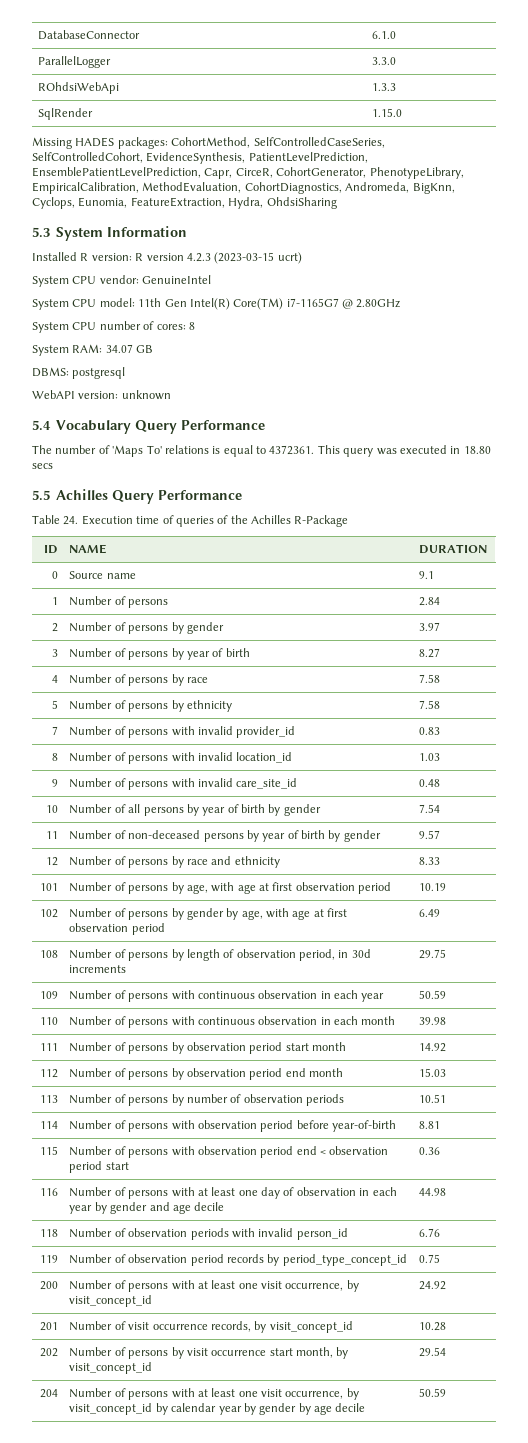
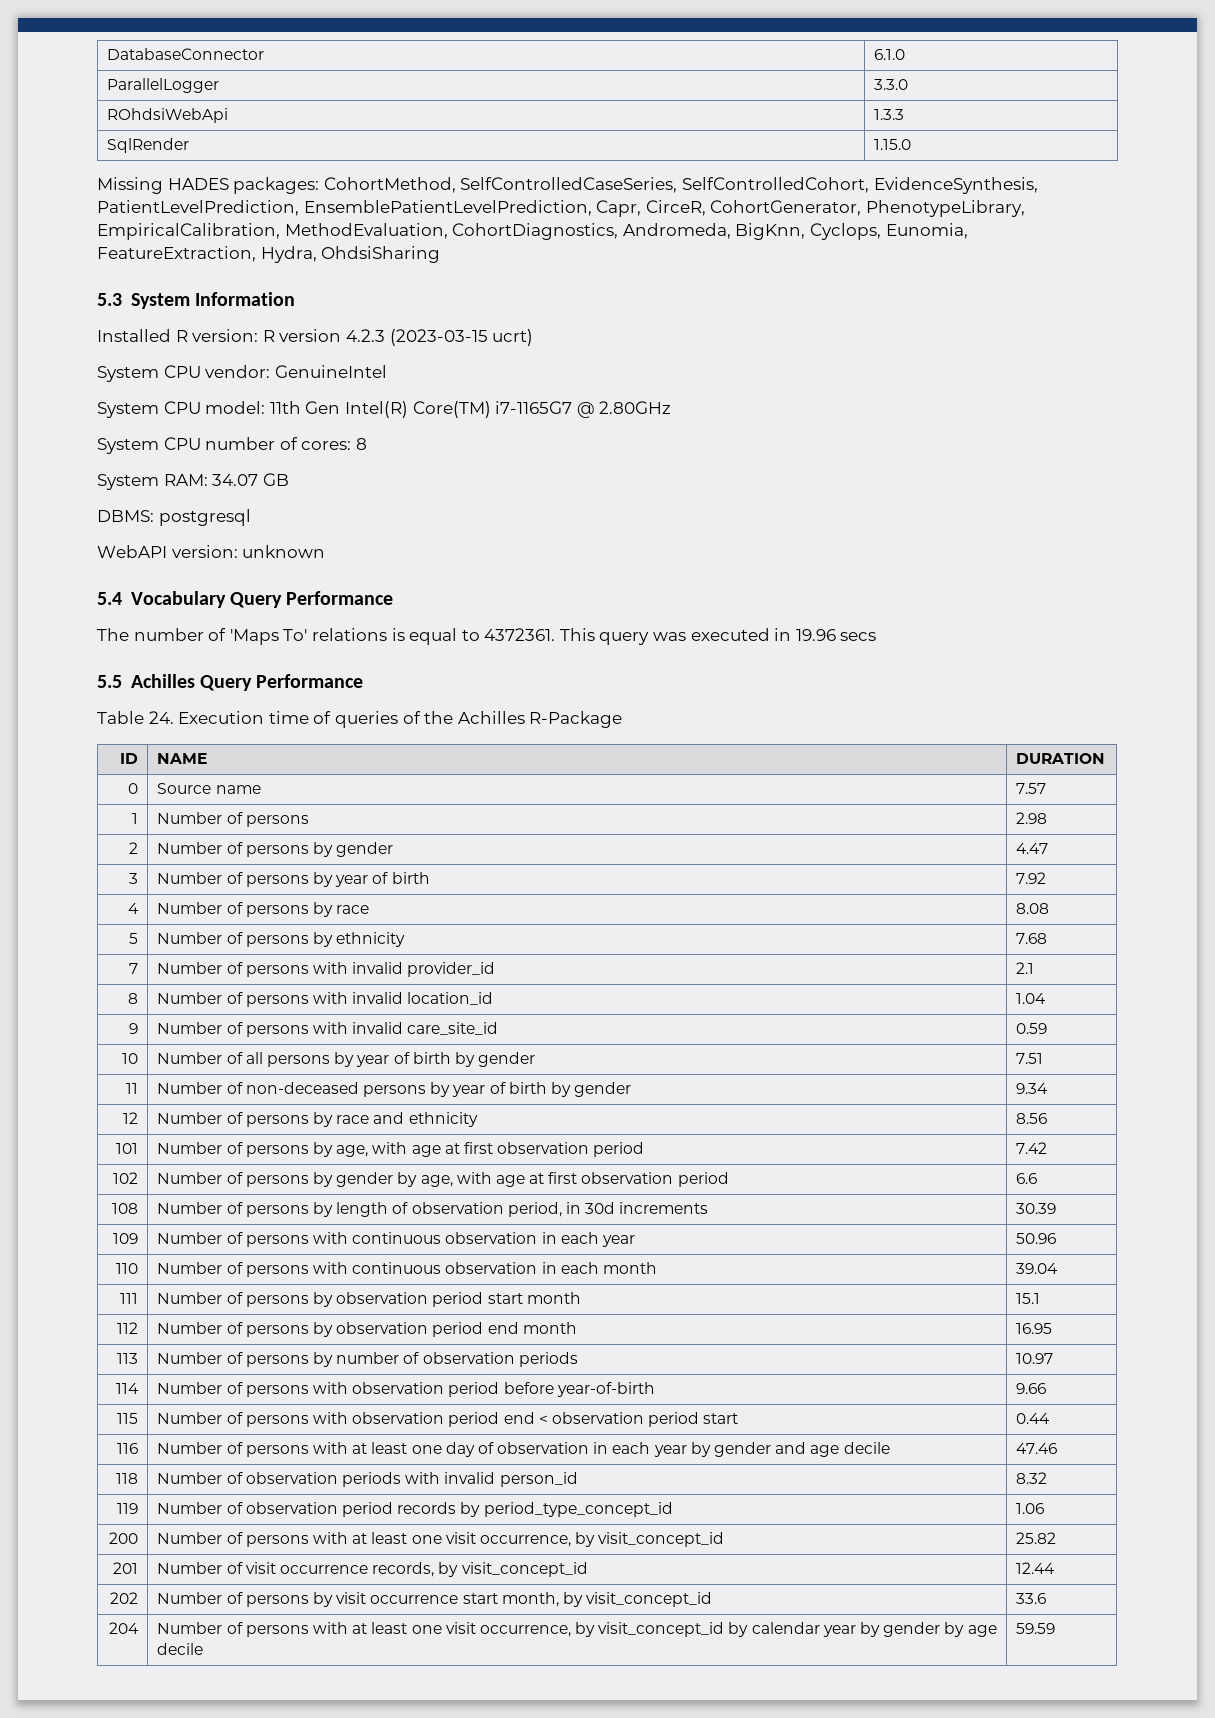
[463,446,491,454] 18.80 -> [795,629,836,641] 19.96
[419,571,435,579] 9.1 -> [1016,783,1047,794] 7.57
[419,597,441,606] 2.84 -> [1016,812,1048,824] 2.98
[419,622,441,631] 3.97 -> [1016,843,1049,854] 4.47
[419,648,441,658] 8.27 -> [1016,872,1047,884] 7.92
[419,674,441,683] 7.58 -> [1016,903,1050,914] 8.08
[419,700,441,709] 7.58 -> [1016,933,1048,944] 7.68
[419,727,441,735] 0.83 -> [1016,962,1035,974] 2.1
[419,753,441,761] 1.03 -> [1016,993,1047,1004] 1.04
[419,779,441,787] 0.48 -> [1016,1023,1048,1034] 0.59
[419,804,441,813] 7.54 -> [1016,1053,1044,1064] 7.51
[419,830,441,839] 9.57 -> [1016,1083,1049,1094] 9.34
[419,857,441,865] 8.33 -> [1016,1113,1048,1124] 8.56
[419,883,447,891] 10.19 -> [1016,1142,1048,1154] 7.42
[419,909,441,917] 6.49 -> [1016,1173,1038,1184] 6.6
[419,949,447,959] 29.75 -> [1016,1203,1057,1214] 30.39
[419,990,447,999] 50.59 -> [1016,1233,1057,1244] 50.96
[419,1017,447,1025] 39.98 -> [1016,1263,1059,1274] 39.04
[419,1043,447,1052] 14.92 -> [1016,1293,1041,1304] 15.1
[419,1068,447,1077] 15.03 -> [1016,1323,1053,1334] 16.95
[419,1094,447,1103] 10.51 -> [1016,1353,1054,1364] 10.97
[419,1121,441,1129] 8.81 -> [1016,1383,1047,1394] 9.66
[419,1147,441,1155] 0.36 -> [1016,1413,1051,1424] 0.44
[419,1188,447,1196] 44.98 -> [1016,1443,1058,1454] 47.46
[419,1228,441,1237] 6.76 -> [1016,1472,1048,1484] 8.32
[419,1254,441,1263] 0.75 -> [1016,1503,1045,1514] 1.06
[419,1281,447,1290] 24.92 -> [1016,1532,1057,1544] 25.82
[419,1322,447,1331] 10.28 -> [1016,1562,1056,1574] 12.44
[419,1347,447,1357] 29.54 -> [1016,1593,1047,1604] 33.6
[419,1388,447,1397] 50.59 -> [1016,1623,1056,1634] 59.59

